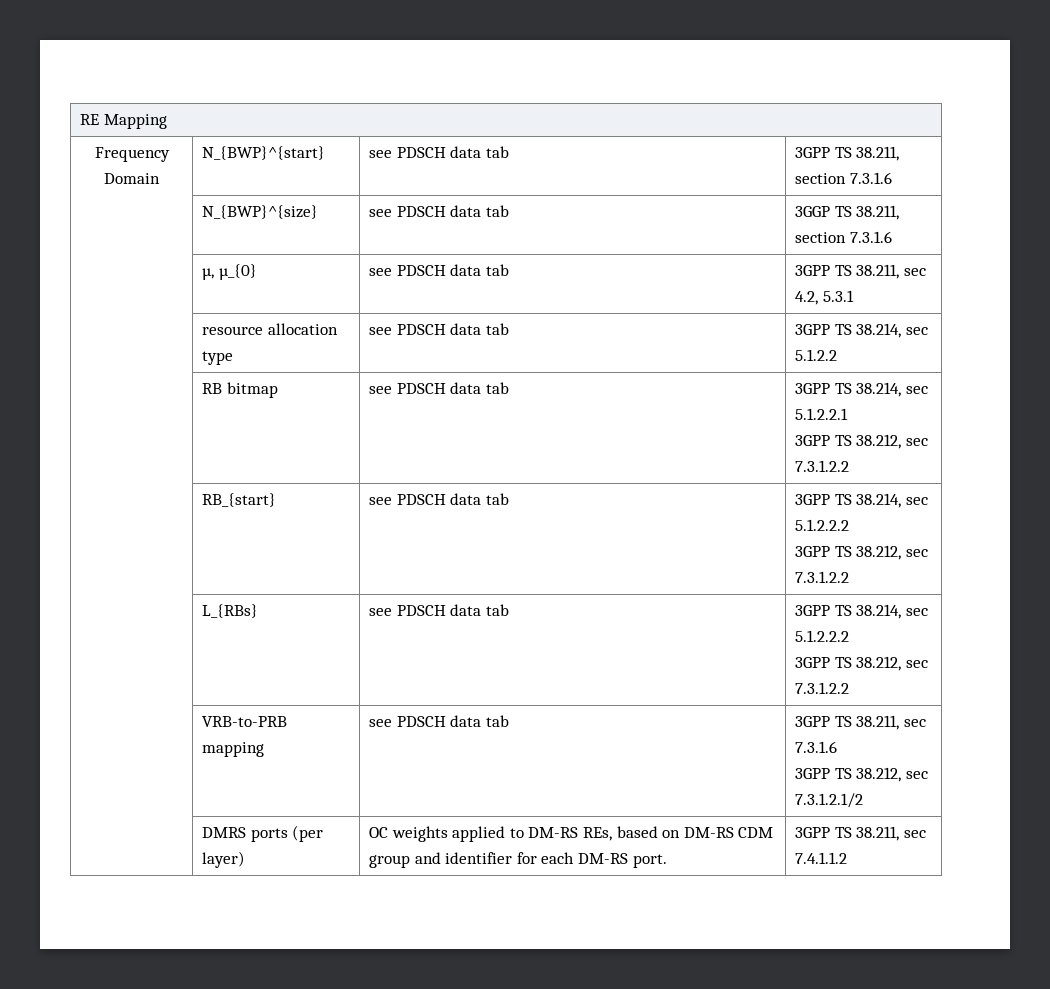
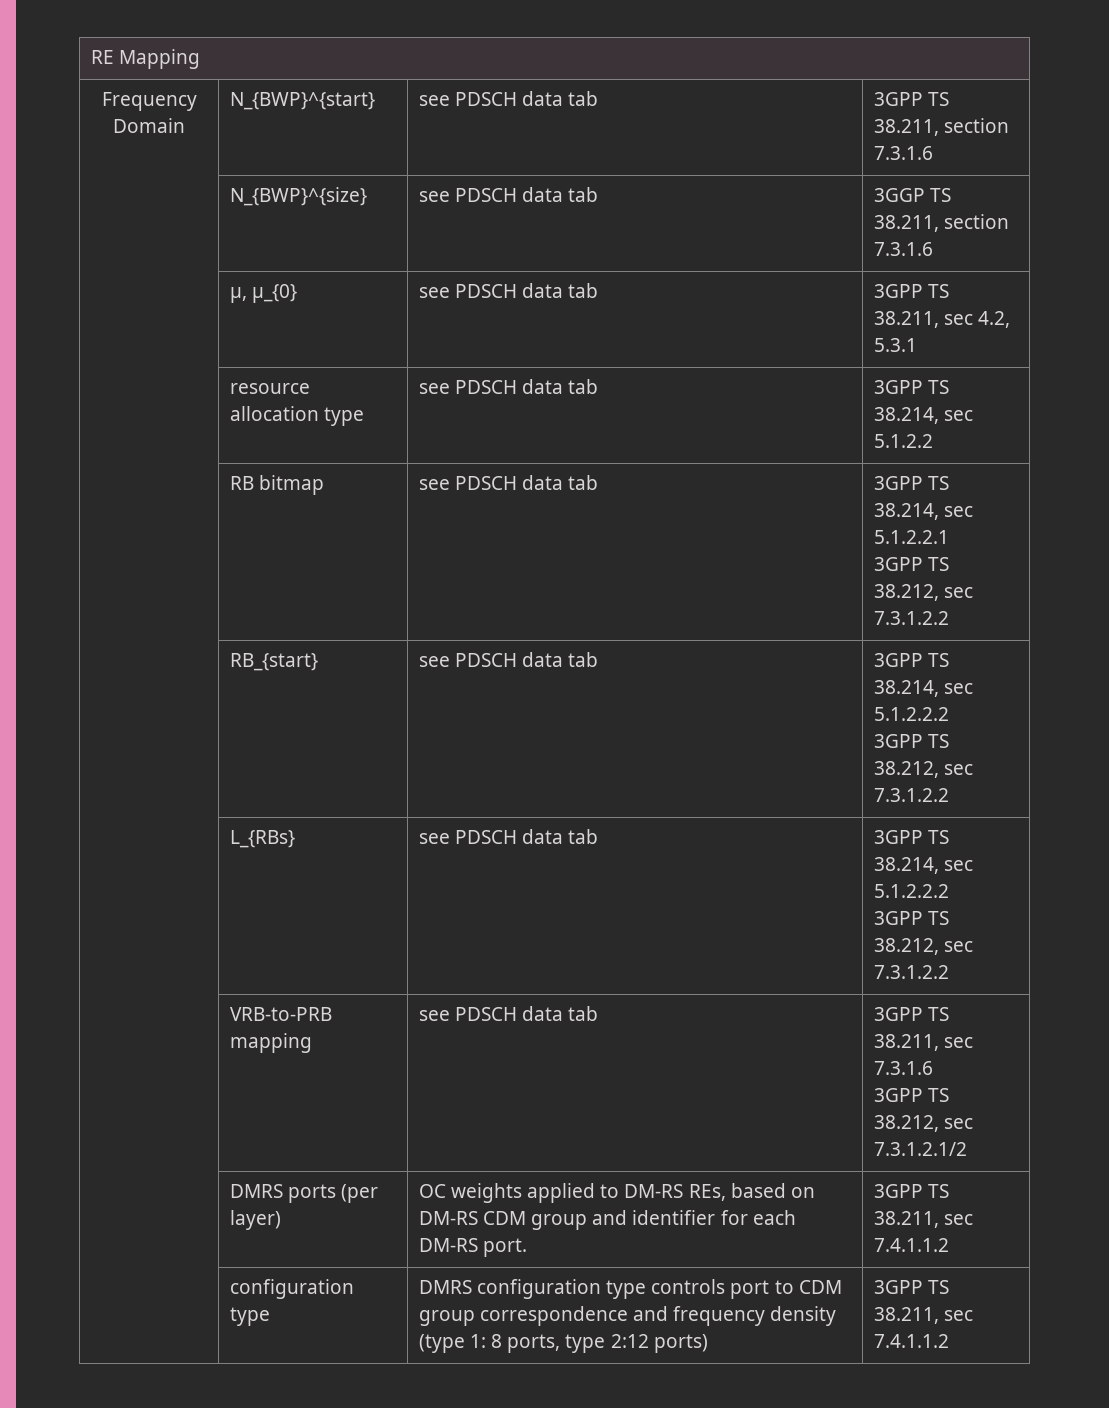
(847, 858) none -> [229,1279,354,1299] [229,1307,270,1326] [418,1279,842,1299] [418,1306,837,1326] [418,1334,708,1353] [873,1280,949,1294] [873,1307,973,1324] [873,1334,949,1348] // | configuration type | DMRS configuration type controls port to CDM group correspondence and frequency density (type 1: 8 ports, type 2:12 ports) | 3GPP TS 38.211, sec 7.4.1.1.2

